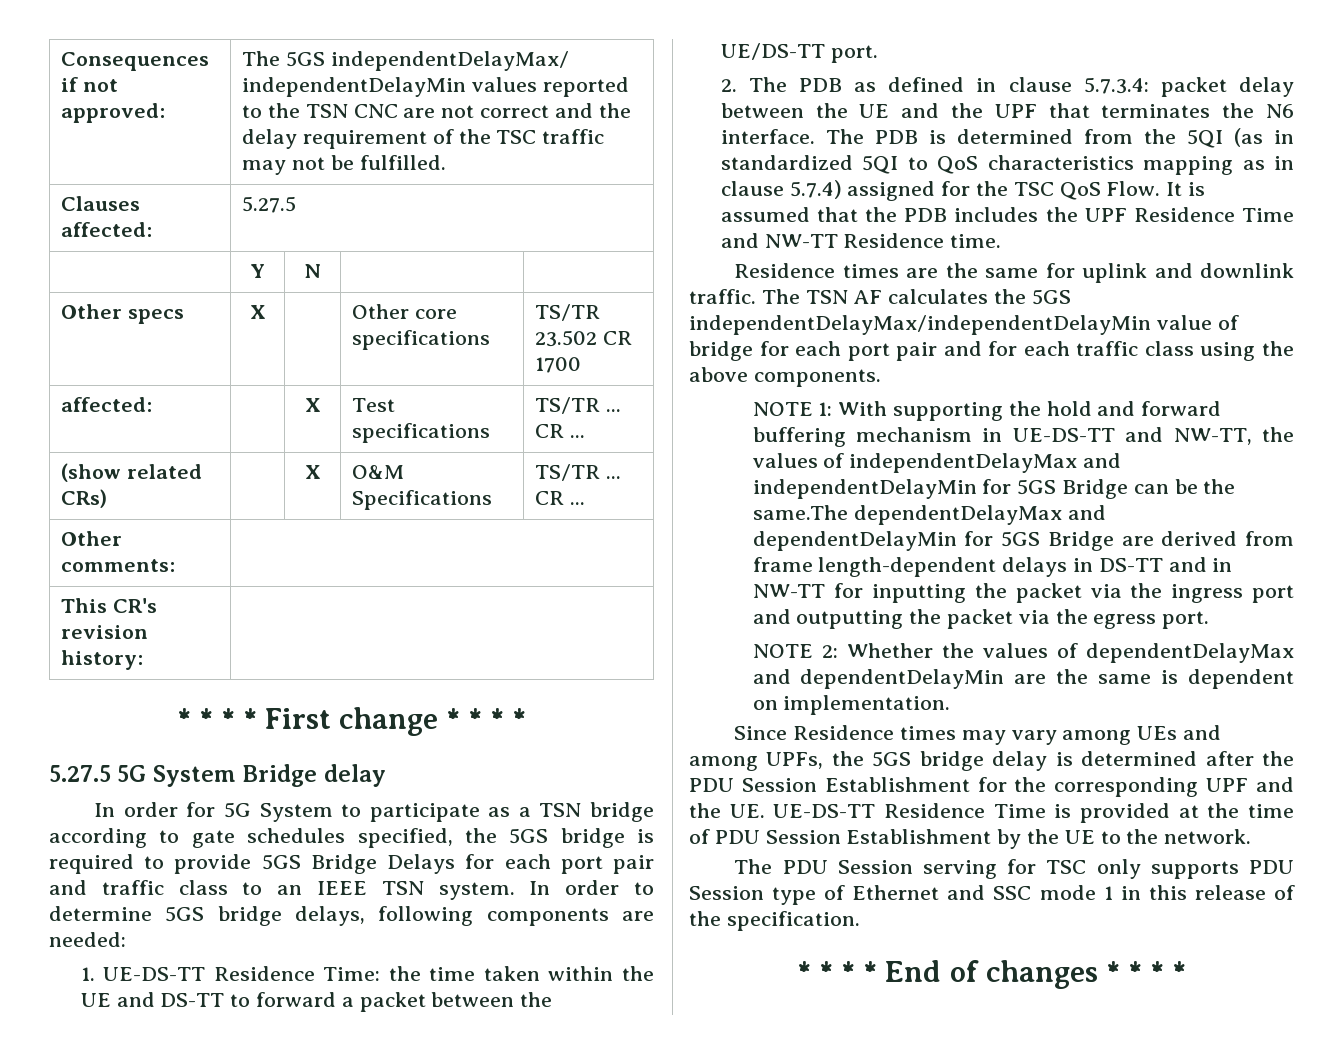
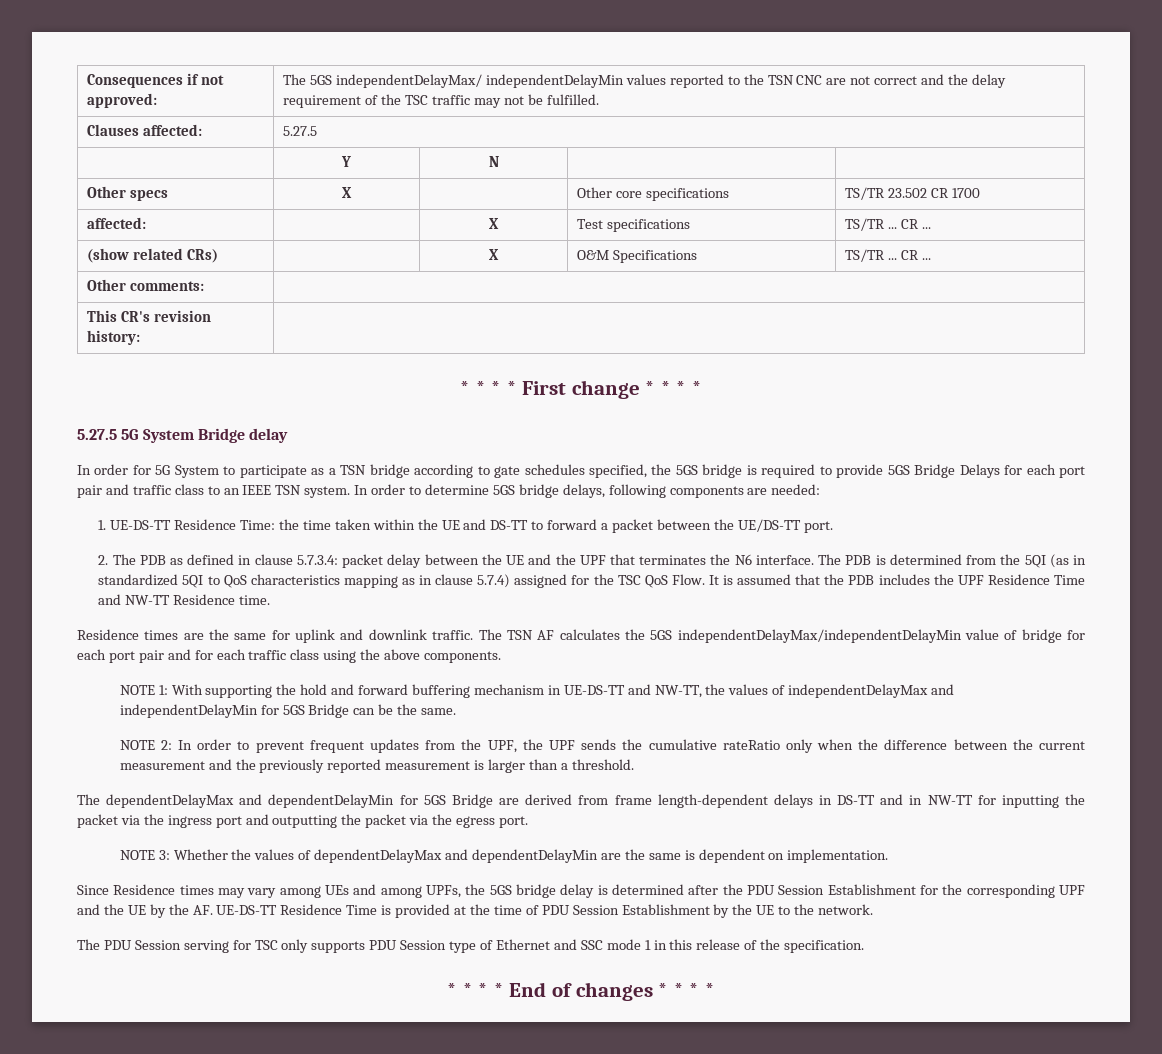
[752,505,849,520] same.The -> [421,708,457,715] [119,739,1086,753] [119,759,634,773] [77,794,100,805] same. // NOTE 2: In order to prevent frequent updates from the UPF, the UPF sends the cumulative rateRatio only when the difference between the current measurement and the previously reported measurement is larger than a threshold. // The
[821,645,838,658] 2: -> [158,850,170,860] 3:
[729,804,765,818] UE. -> [127,904,213,918] UE by the AF.

